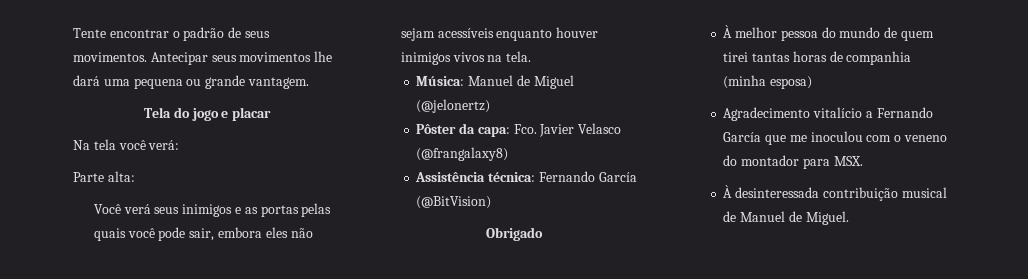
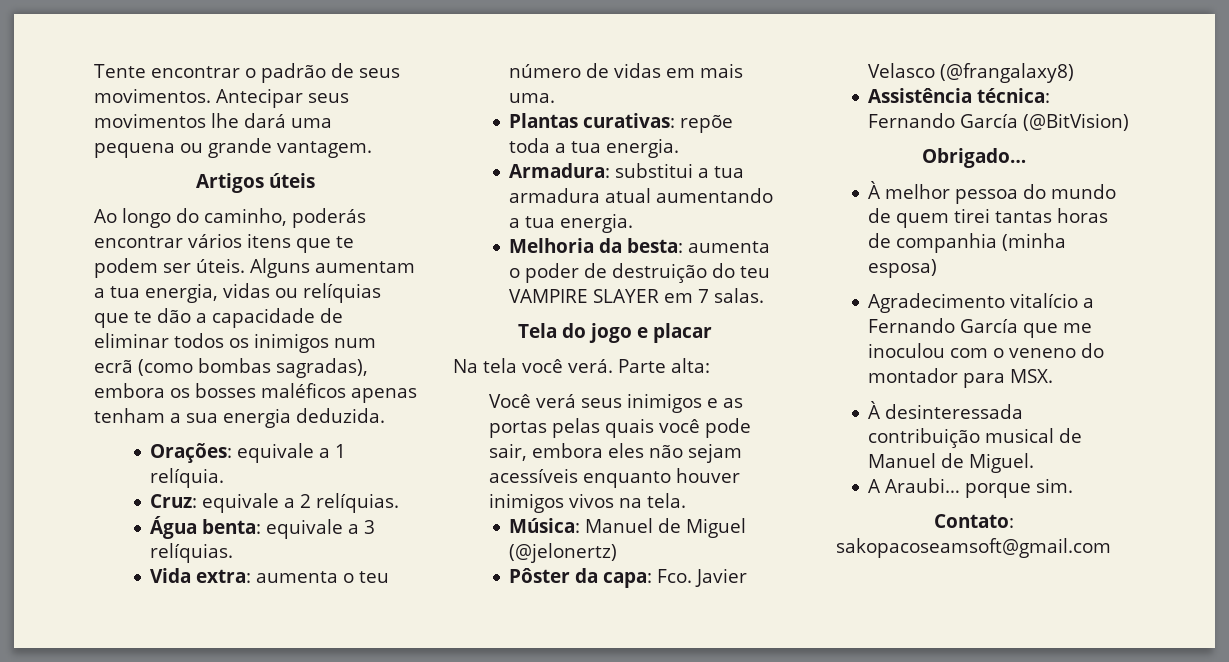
(309, 83) none -> [196,173,315,193] [94,208,366,228] [94,233,354,253] [94,258,415,278] [94,283,381,303] [94,308,343,328] [94,333,376,353] [94,358,368,378] [94,383,417,403] [94,408,385,428] [150,443,347,463] [150,468,225,488] [150,493,400,513] [150,516,376,539] [150,543,234,563] [150,568,390,583] [509,63,744,78] [509,93,556,103] [509,113,734,133] [509,138,680,158] [509,163,745,178] [509,188,774,203] [509,213,634,233] [509,238,771,253] [509,263,771,283] [509,288,765,303] // Artigos úteis // Ao longo do caminho, poderás encontrar vários itens que te podem ser úteis. Alguns aumentam a tua energia, vidas ou relíquias que te dão a capacidade de eliminar todos os inimigos num ecrã (como bombas sagradas), embora os bosses maléficos apenas tenham a sua energia deduzida. // Orações: equivale a 1 relíquia. // Cruz: equivale a 2 relíquias. // Água benta: equivale a 3 relíquias. // Vida extra: aumenta o teu número de vidas em mais uma. // Plantas curativas: repõe toda a tua energia. // Armadura: substitui a tua armadura atual aumentando a tua energia. // Melhoria da besta: aumenta o poder de destruição do teu VAMPIRE SLAYER em 7 salas.
[148,140,180,150] verá: // -> [568,359,613,373] verá.
[486,227,543,241] Obrigado -> [921,148,1026,168] Obrigado…
(849, 218) none -> [868,478,1074,498] [933,514,1014,528] [836,538,1111,558] // A Araubi… porque sim. // Contato: sakopacoseamsoft@gmail.com

